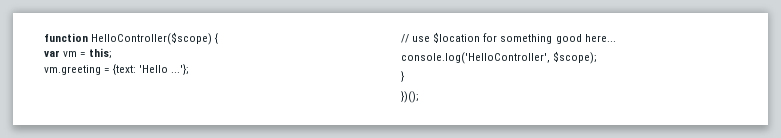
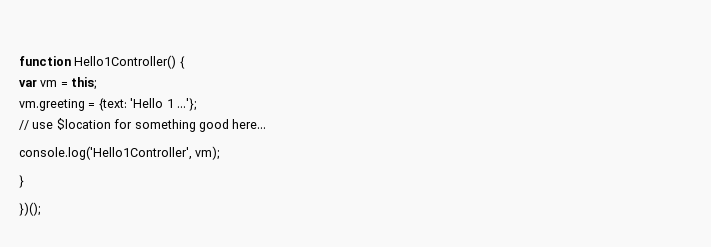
[91,32,213,45] HelloController($scope) -> [74,55,177,69] Hello1Controller()
(169, 69) none -> [166,99,174,108] 1
[401,51,598,64] console.log('HelloController', $scope); -> [19,146,220,160] console.log('Hello1Controller', vm);

